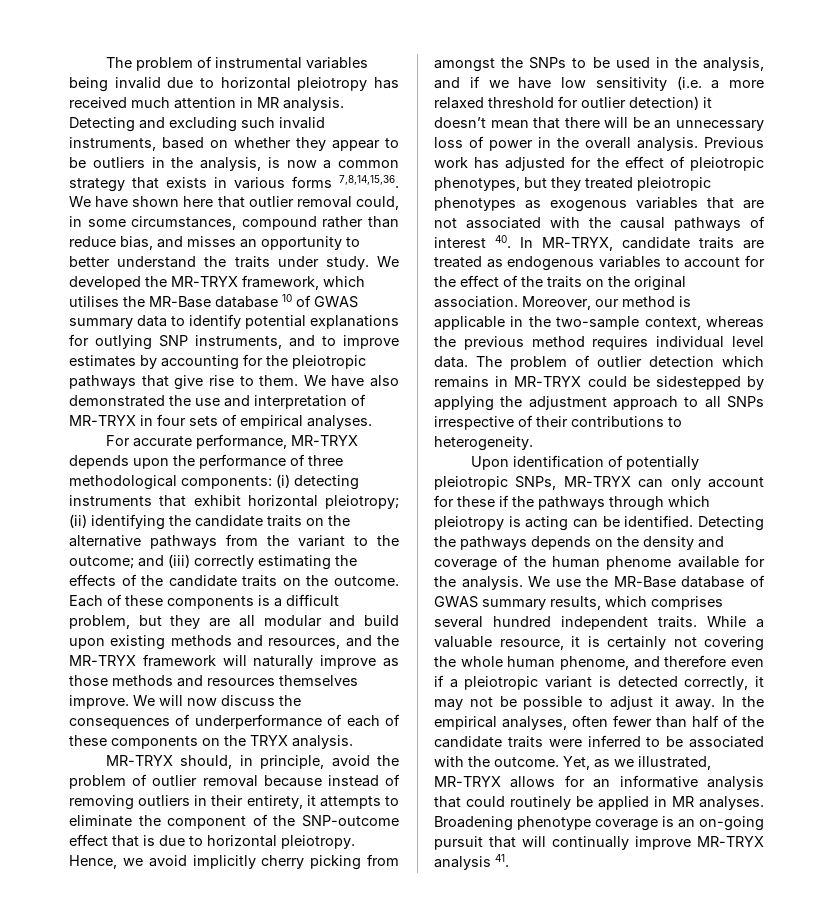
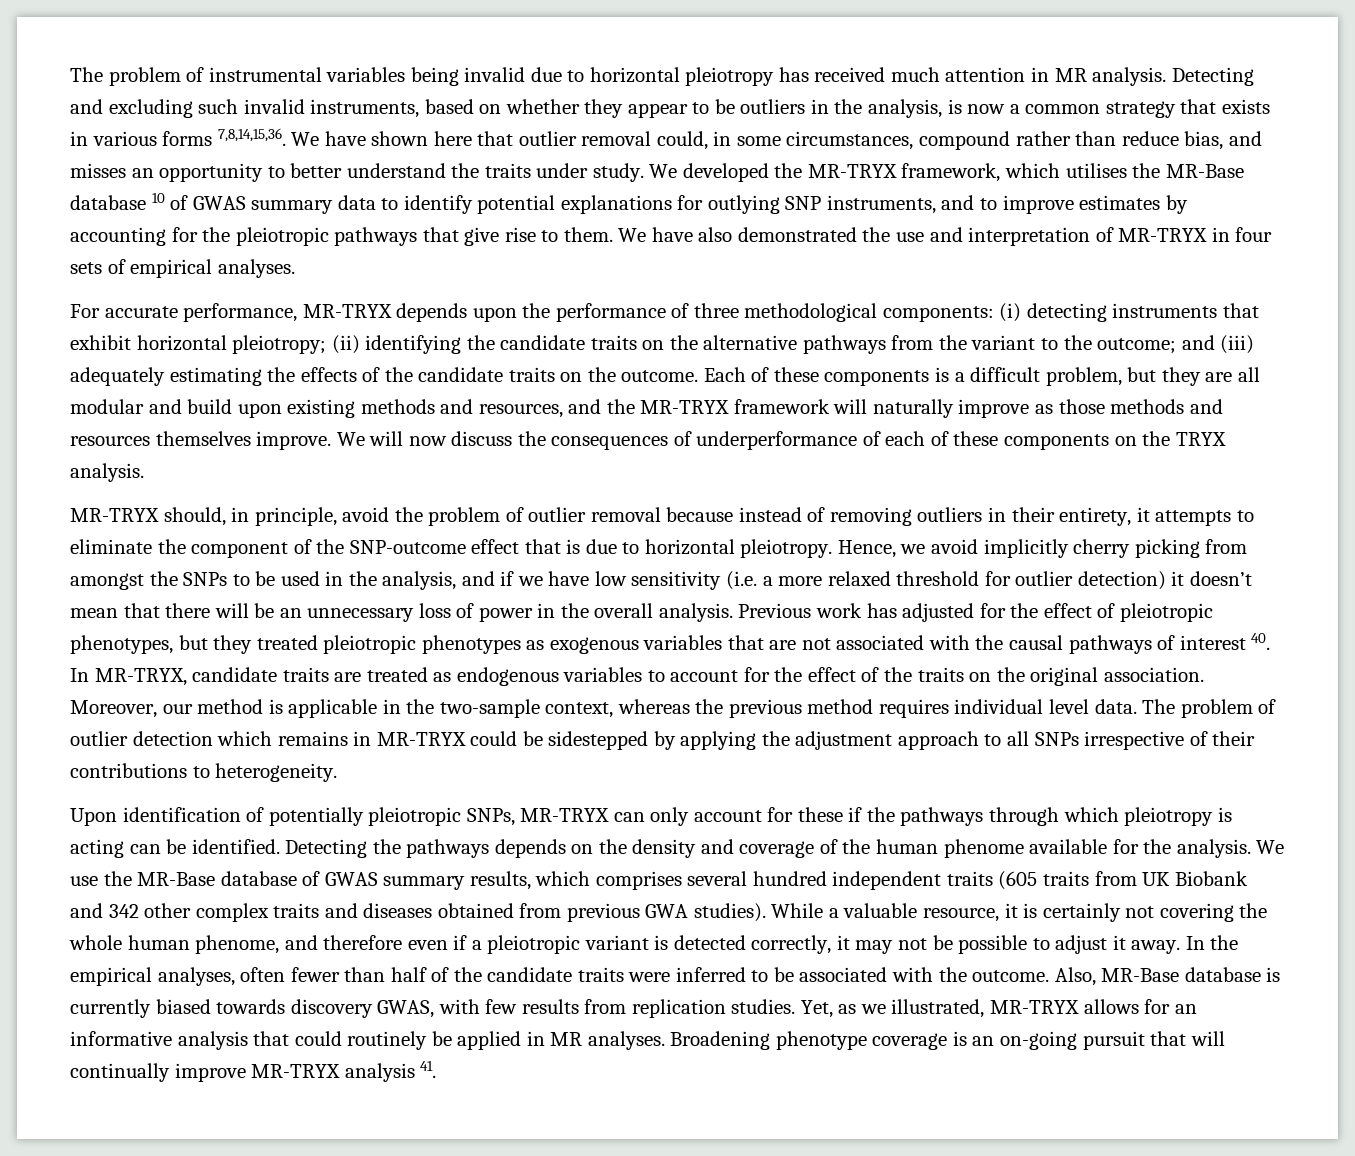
[194,555,254,569] correctly -> [70,367,165,386] adequately
[658,616,697,628] traits. -> [946,871,1248,890] [70,903,766,922] traits (605 traits from UK Biobank and 342 other complex traits and diseases obtained from previous GWA studies).
(559, 762) none -> [1054,967,1281,986] [70,999,796,1018] Also, MR-Base database is currently biased towards discovery GWAS, with few results from replication studies.

